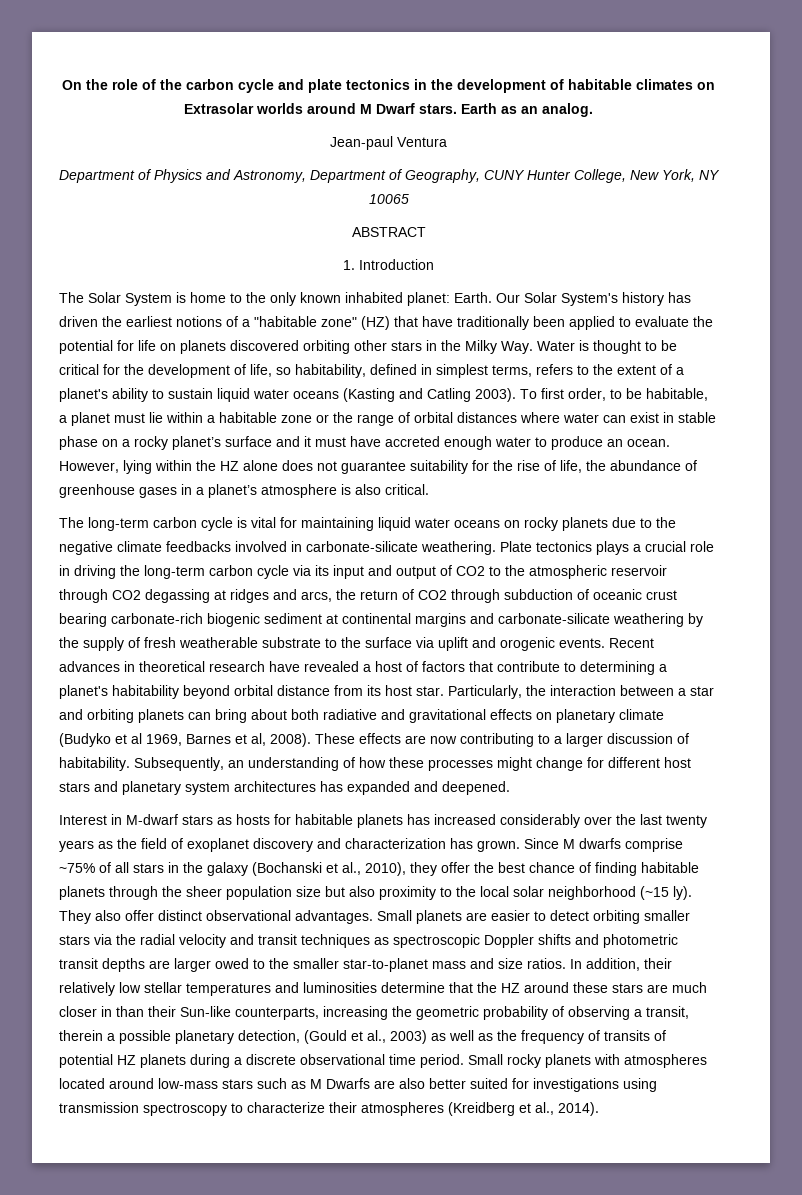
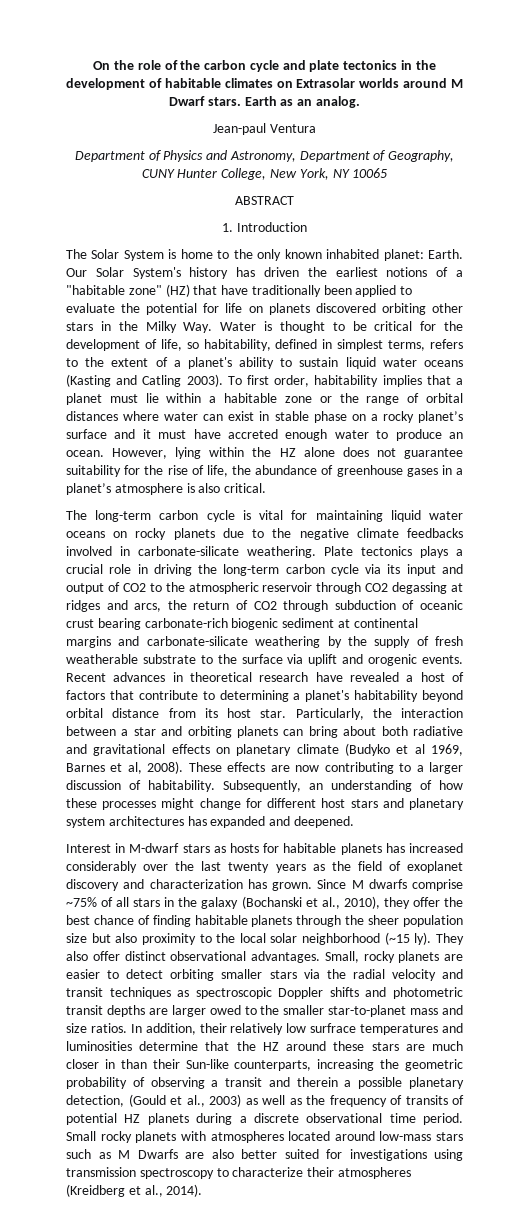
[610,388,708,401] to be habitable, -> [314,375,451,387] habitability implies that
[377,910,412,921] Small -> [324,951,395,963] Small, rocky
[144,982,182,993] stellar -> [310,1023,357,1033] surfrace
[646,1006,689,1019] transit, -> [225,1077,290,1087] transit and

